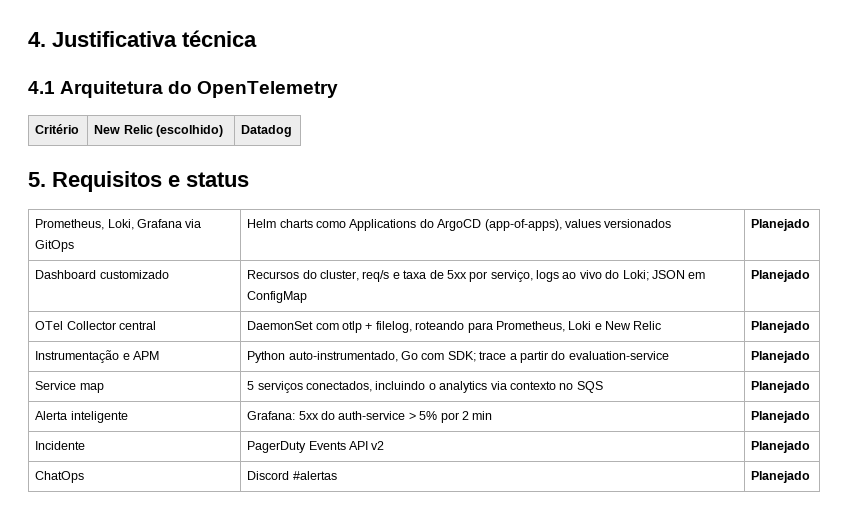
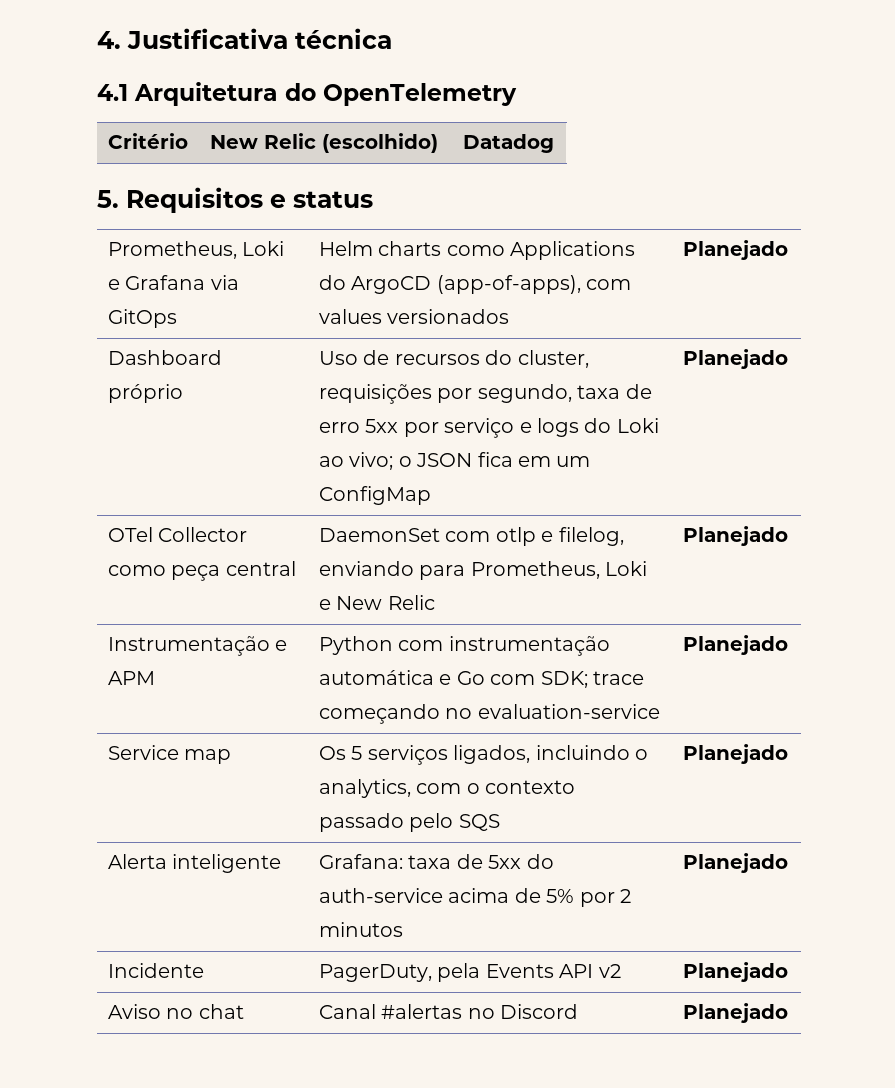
[107,219,134,230] Loki, -> [242,241,285,256] [107,279,120,290] Loki e
(562, 225) none -> [586,279,632,290] com
[99,270,169,279] [247,270,444,282] customizado | Recursos do cluster, req/s e taxa de -> [107,384,183,403] [318,350,589,368] [318,384,652,404] [318,422,360,433] próprio | Uso de recursos do cluster, requisições por segundo, taxa de erro
[490,270,706,282] serviço, logs ao vivo do Loki; JSON em -> [444,418,659,438] [318,452,591,470] serviço e logs do Loki ao vivo; o JSON fica em um
(116, 325) none -> [107,565,221,581] como peça
[365,321,465,333] + filelog, roteando -> [541,527,624,546] [318,561,414,576] e filelog, enviando
[288,351,398,362] auto-instrumentado, -> [398,636,610,656] [318,670,452,685] com instrumentação automática e
[509,351,566,363] a partir do -> [318,704,473,724] começando no
(104, 388) none -> [318,746,346,760] Os
[306,381,373,392] conectados, -> [453,745,531,764] ligados,
[439,381,574,393] analytics via contexto no -> [318,779,576,798] [318,813,454,832] analytics, com o contexto passado pelo
(296, 415) none -> [408,854,483,869] taxa de
[408,412,416,420] > -> [448,888,541,903] acima de
[472,411,493,420] min -> [318,922,403,937] minutos
[247,441,307,453] PagerDuty -> [318,963,481,982] PagerDuty, pela
[35,471,85,483] ChatOps | -> [107,1004,244,1019] [318,1004,495,1019] Aviso no chat | Canal #alertas no
[292,471,337,480] #alertas -> (579, 1011) none

